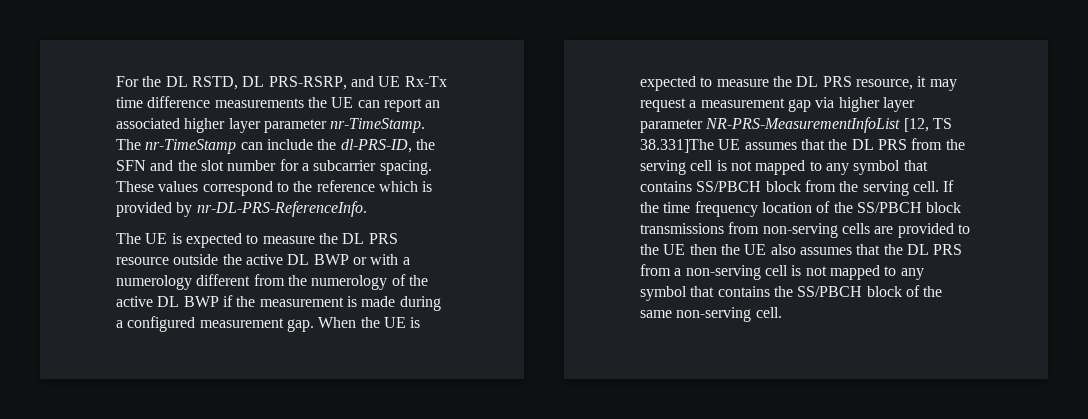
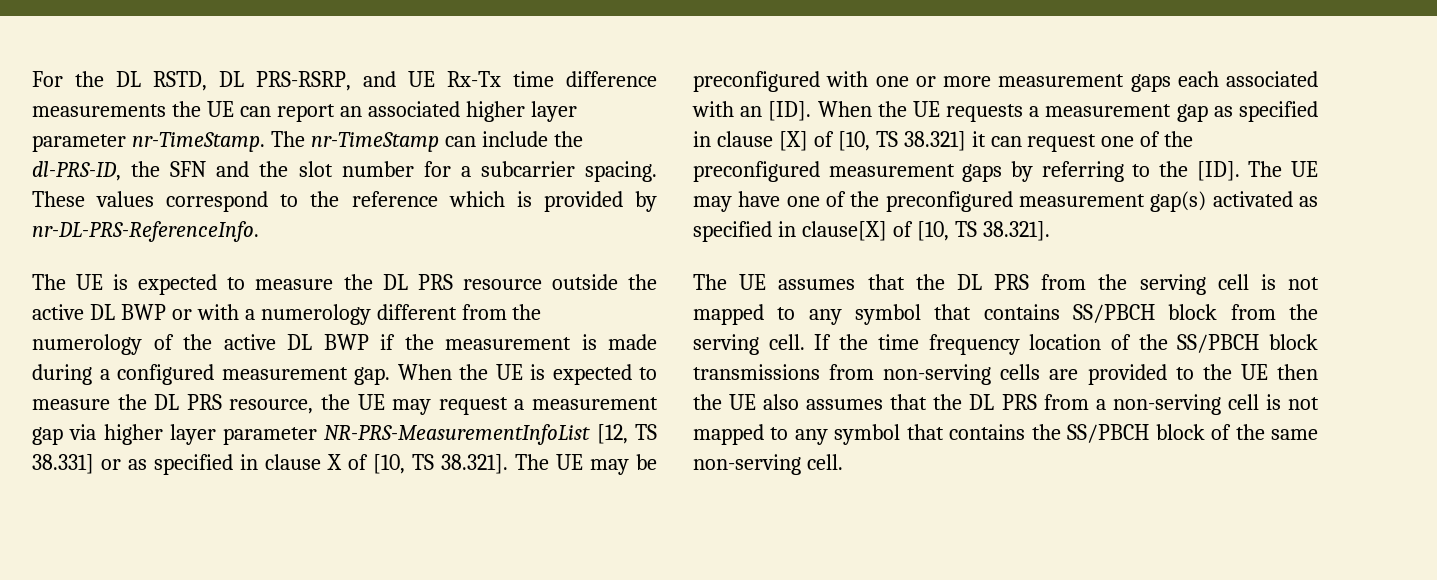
[917,76,927,87] it -> [321,394,385,410] the UE
[640,139,714,153] 38.331]The -> [32,454,657,475] [693,71,1318,92] [692,101,1318,122] [693,131,1194,152] [693,161,1318,182] [693,191,1318,212] [693,221,1050,242] [693,274,727,290] 38.331] or as specified in clause X of [10, TS 38.321]. The UE may be preconfigured with one or more measurement gaps each associated with an [ID]. When the UE requests a measurement gap as specified in clause [X] of [10, TS 38.321] it can request one of the preconfigured measurement gaps by referring to the [ID]. The UE may have one of the preconfigured measurement gap(s) activated as specified in clause[X] of [10, TS 38.321]. // The

